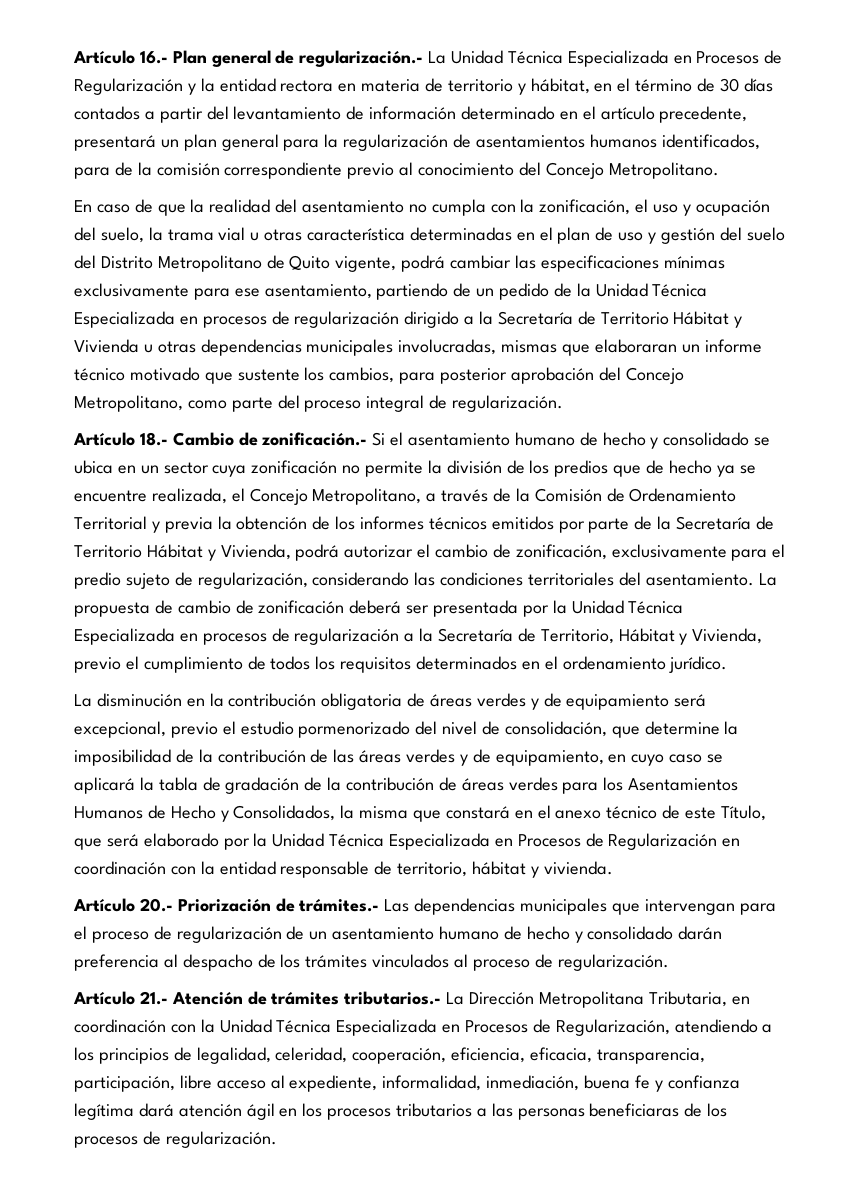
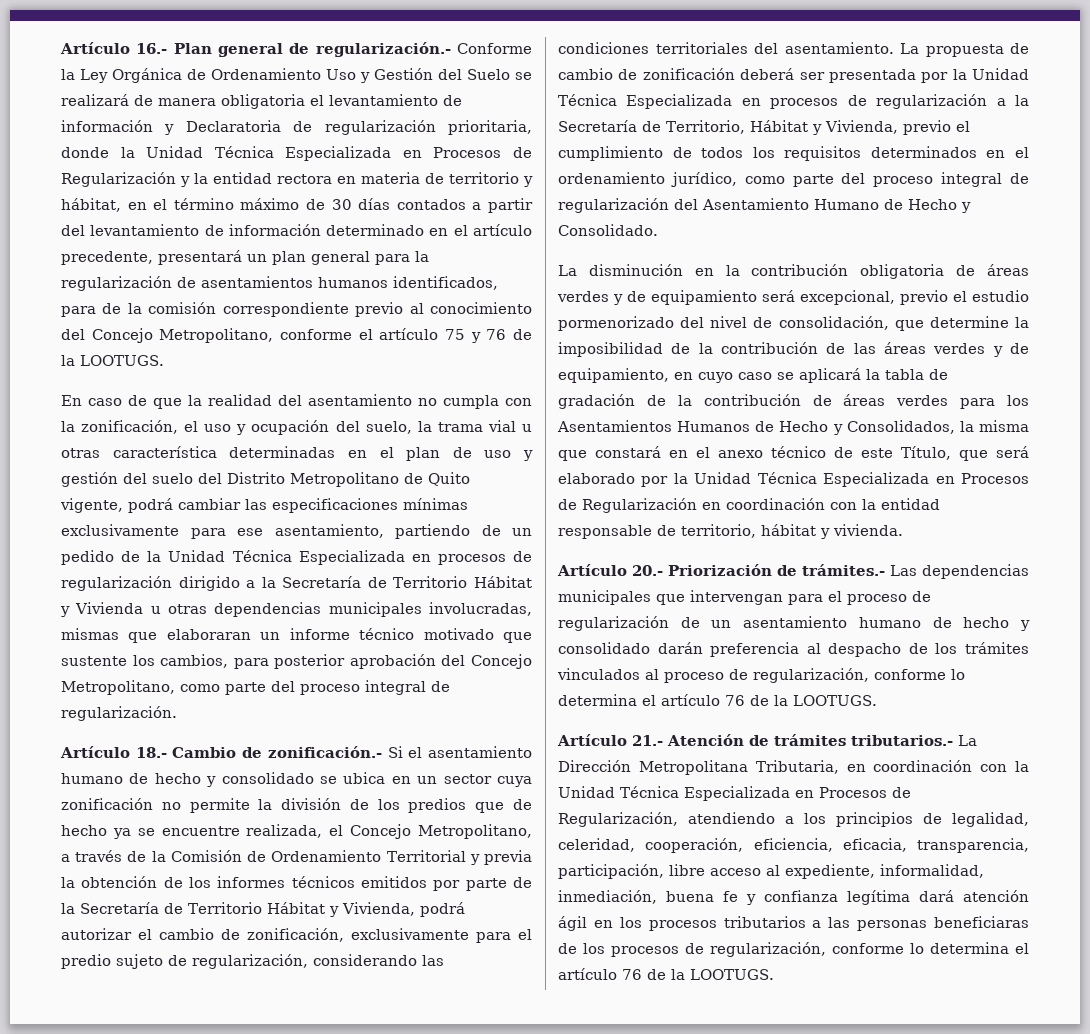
[428,51,447,64] La -> [457,43,532,54] [61,68,532,83] [61,94,462,109] [61,120,532,135] [61,147,135,158] Conforme la Ley Orgánica de Ordenamiento Uso y Gestión del Suelo se realizará de manera obligatoria el levantamiento de información y Declaratoria de regularización prioritaria, donde la
(693, 85) none -> [240,198,300,210] máximo
[608,162,719,179] Metropolitano. -> [159,328,533,343] [61,355,164,366] Metropolitano, conforme el artículo 75 y 76 de la LOOTUGS.
[669,656,728,673] jurídico. -> [670,172,1029,187] [558,198,971,213] [558,224,658,236] jurídico, como parte del proceso integral de regularización del Asentamiento Humano de Hecho y Consolidado.
[557,954,669,971] regularización. -> [753,668,965,683] [558,694,877,706] regularización, conforme lo determina el artículo 76 de la LOOTUGS.
[165,1131,277,1148] regularización. -> [710,942,1029,957] [558,968,774,980] regularización, conforme lo determina el artículo 76 de la LOOTUGS.

